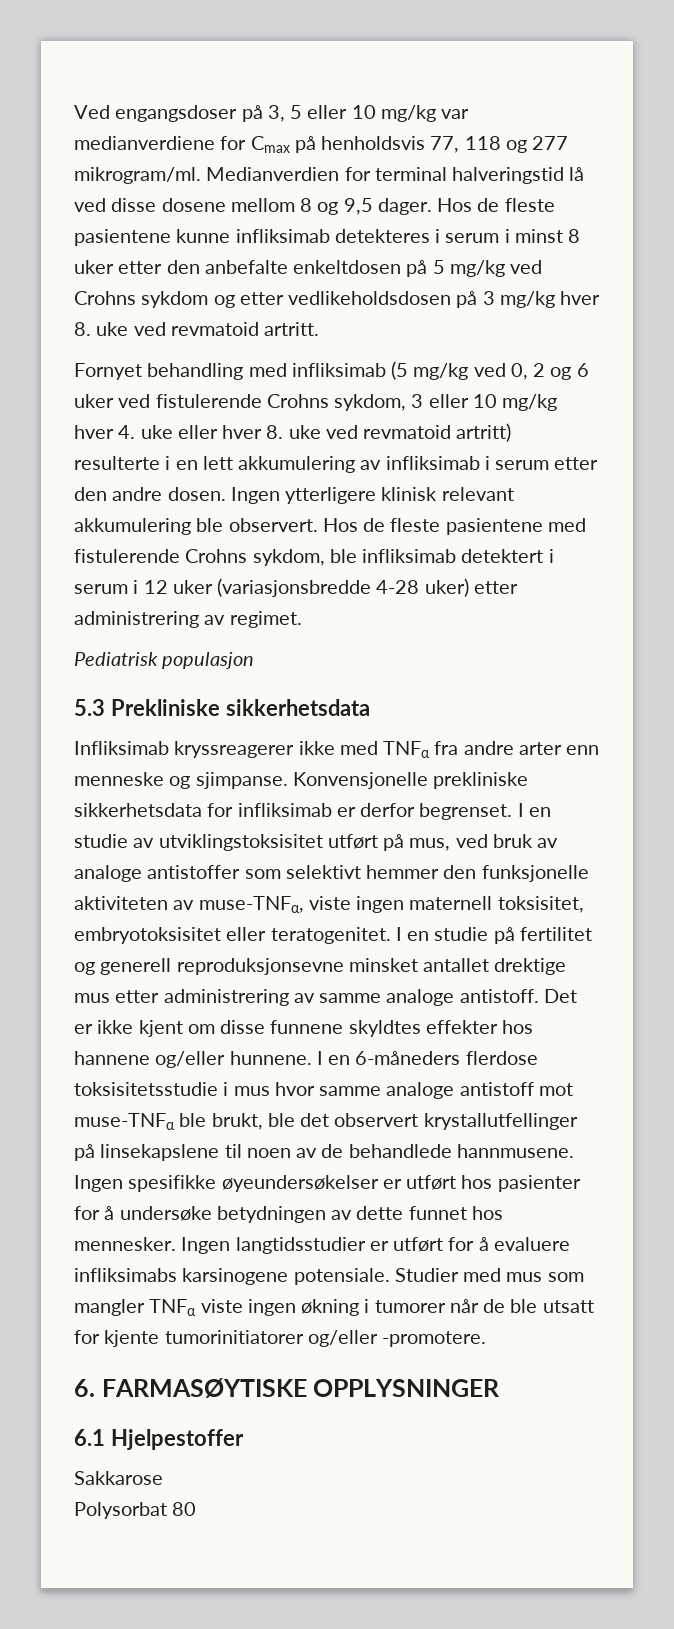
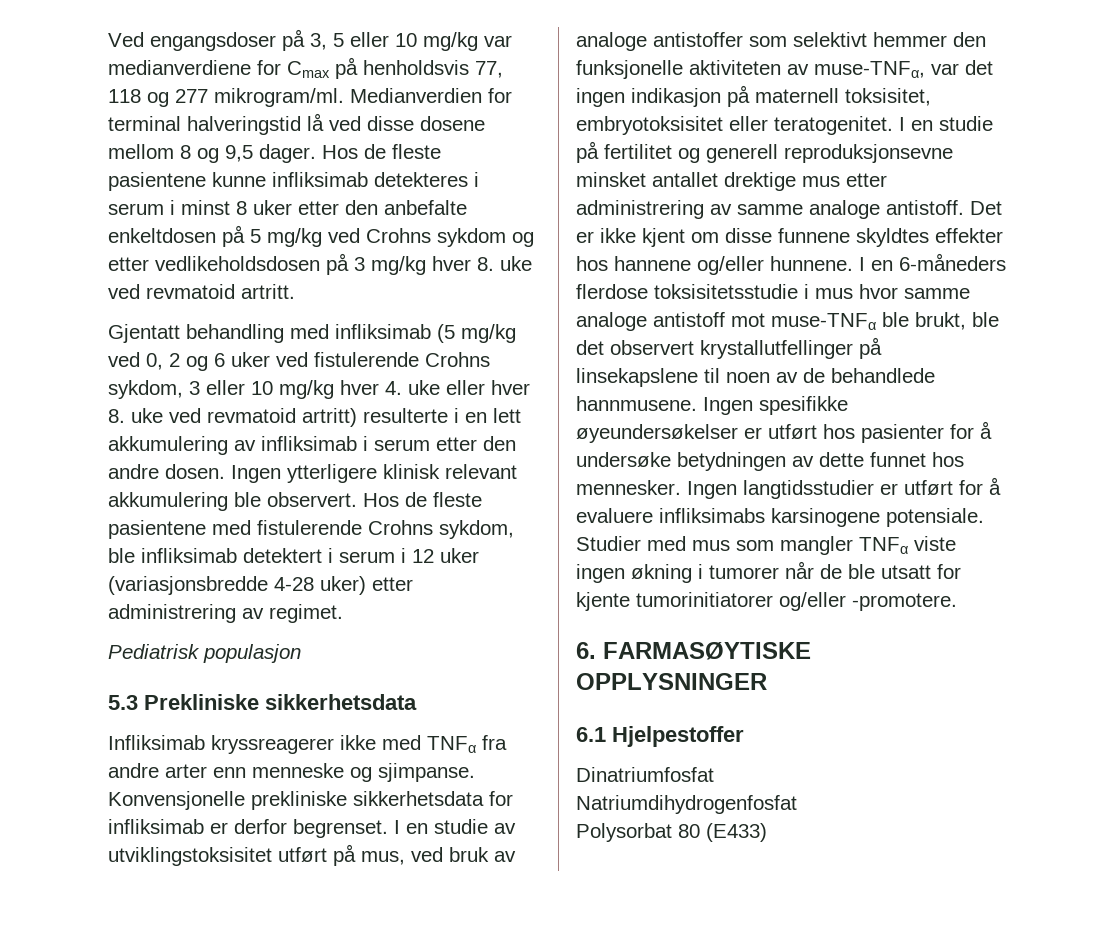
[74,363,142,380] Fornyet -> [108,324,180,343] Gjentatt
[308,896,405,913] viste ingen -> [931,60,993,75] [576,85,750,107] var det ingen indikasjon på
[74,1471,163,1485] Sakkarose -> [576,767,714,782] [576,795,797,814] Dinatriumfosfat // Natriumdihydrogenfosfat
(197, 1509) none -> [706,823,767,842] (E433)

